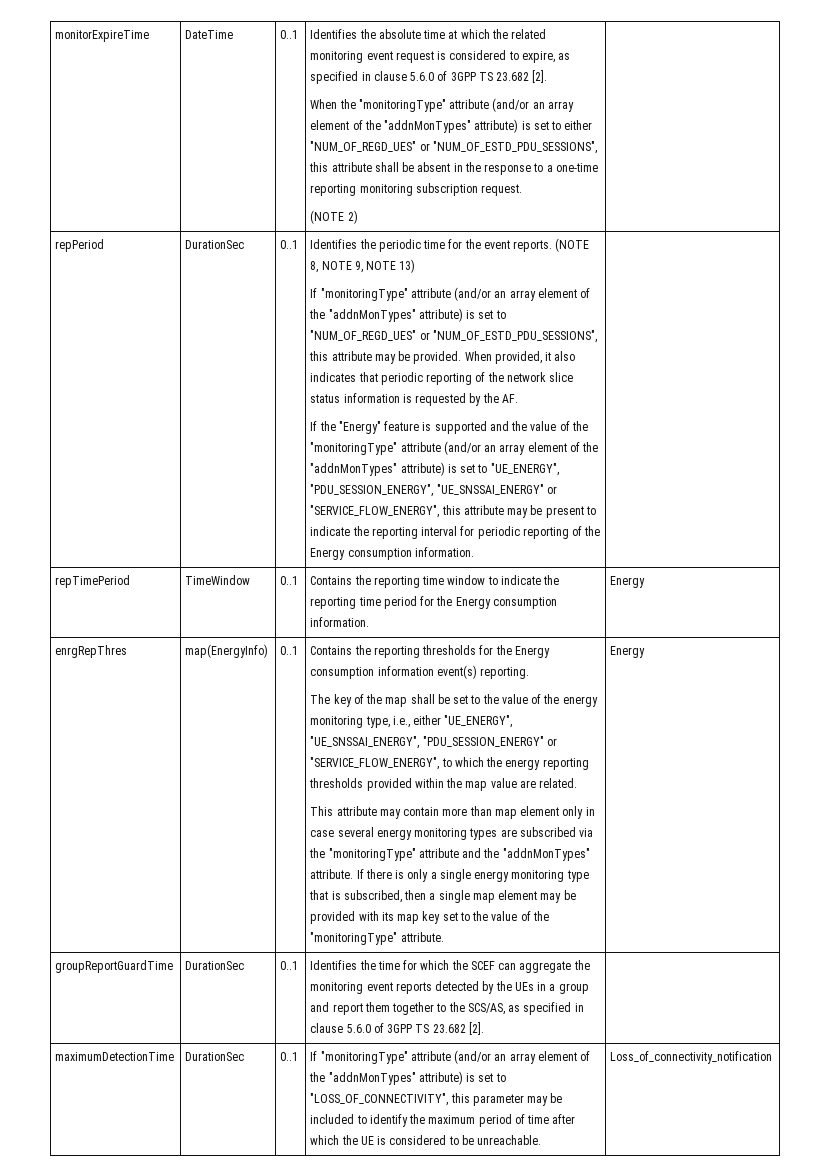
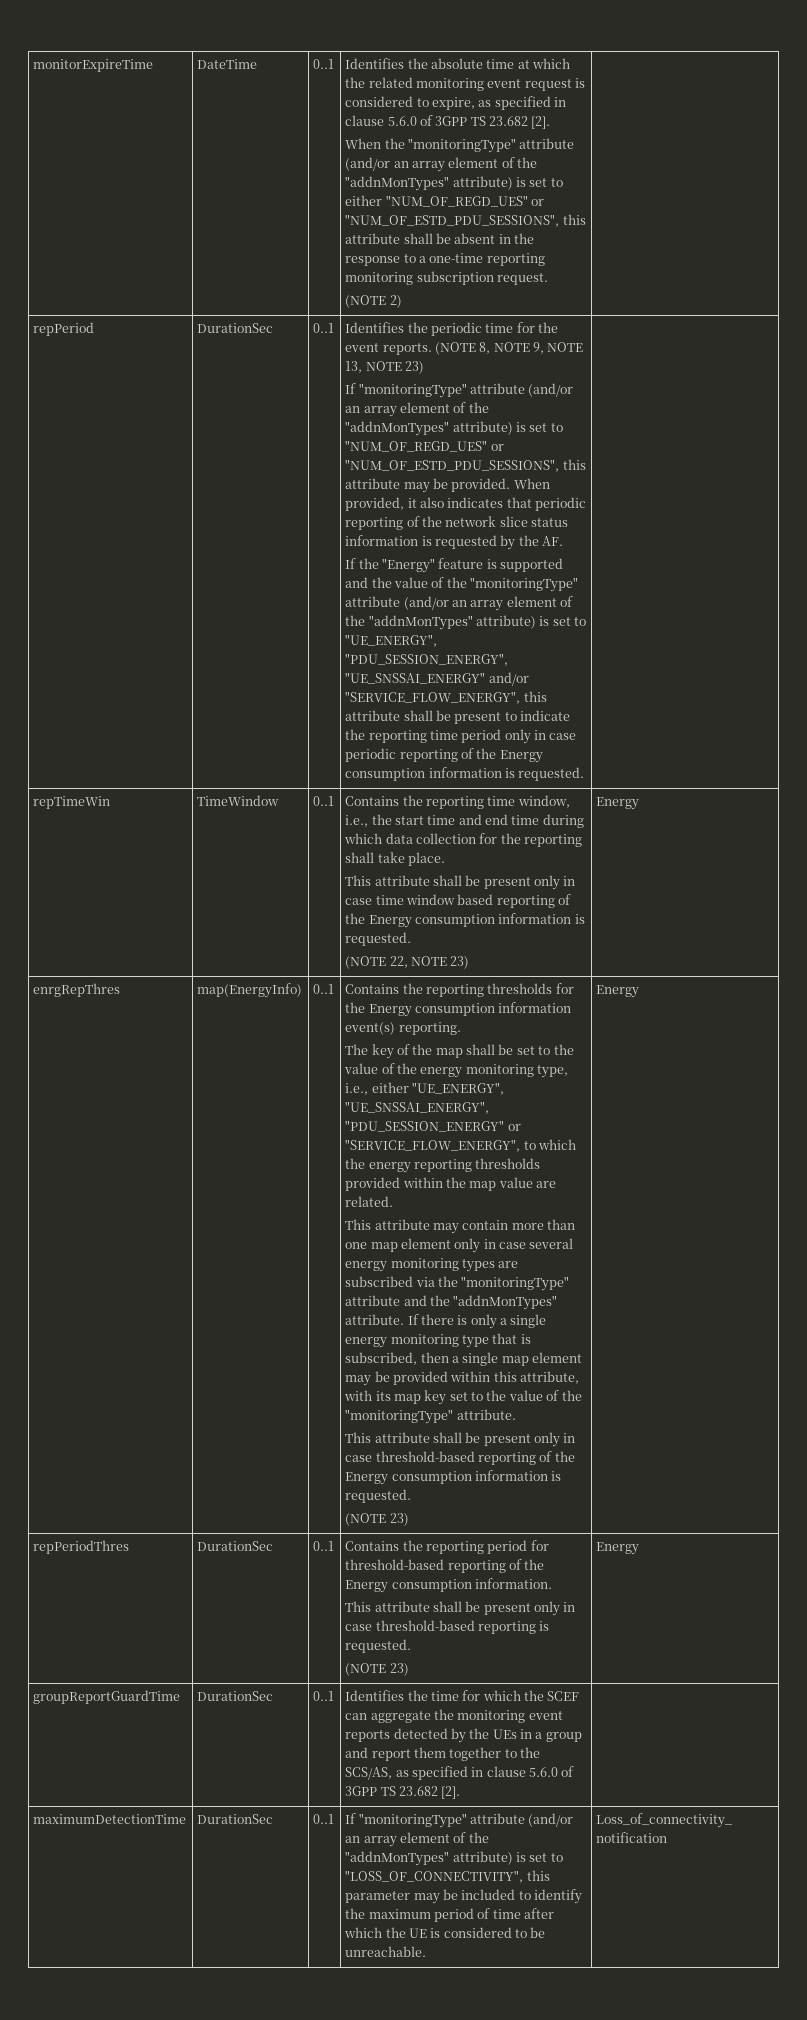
[399,259,416,273] 13) -> [345,361,424,374] 13, NOTE 23)
[546,486,557,494] or -> [488,672,529,686] and/or
[507,508,529,518] may -> [403,710,433,721] shall
[421,526,475,536] interval for -> [429,729,577,744] time period only in case
[414,547,474,557] [55,575,131,588] information. | // repTimePeriod -> [428,767,585,781] [33,796,111,809] information is requested. | // repTimeWin
[447,575,560,585] [310,596,557,609] [310,617,370,627] window to indicate the reporting time period for the Energy consumption information. -> [517,795,570,808] [345,814,584,828] [344,833,583,847] [345,852,445,866] [345,875,576,890] [345,894,572,908] [345,913,585,928] [345,932,412,946] [345,956,470,969] window, i.e., the start time and end time during which data collection for the reporting shall take place. // This attribute shall be present only in case time window based reporting of the Energy consumption information is requested. // (NOTE 22, NOTE 23)
(492, 811) none -> [345,1242,368,1249] one
(356, 917) none -> [450,1371,580,1384] within this attribute,
(444, 937) none -> [345,1432,576,1447] [345,1451,575,1465] [345,1470,562,1485] [345,1489,412,1503] [345,1513,409,1526] [596,985,640,998] [33,1540,130,1554] [197,1541,274,1551] [313,1541,335,1551] [345,1540,549,1554] [345,1559,545,1573] [345,1578,552,1593] [345,1601,576,1616] [345,1620,550,1634] [345,1639,412,1653] [345,1663,409,1676] // This attribute shall be present only in case threshold-based reporting of the Energy consumption information is requested. // (NOTE 23) | Energy // repPeriodThres | DurationSec | 0..1 | Contains the reporting period for threshold-based reporting of the Energy consumption information. // This attribute shall be present only in case threshold-based reporting is requested. // (NOTE 23)

